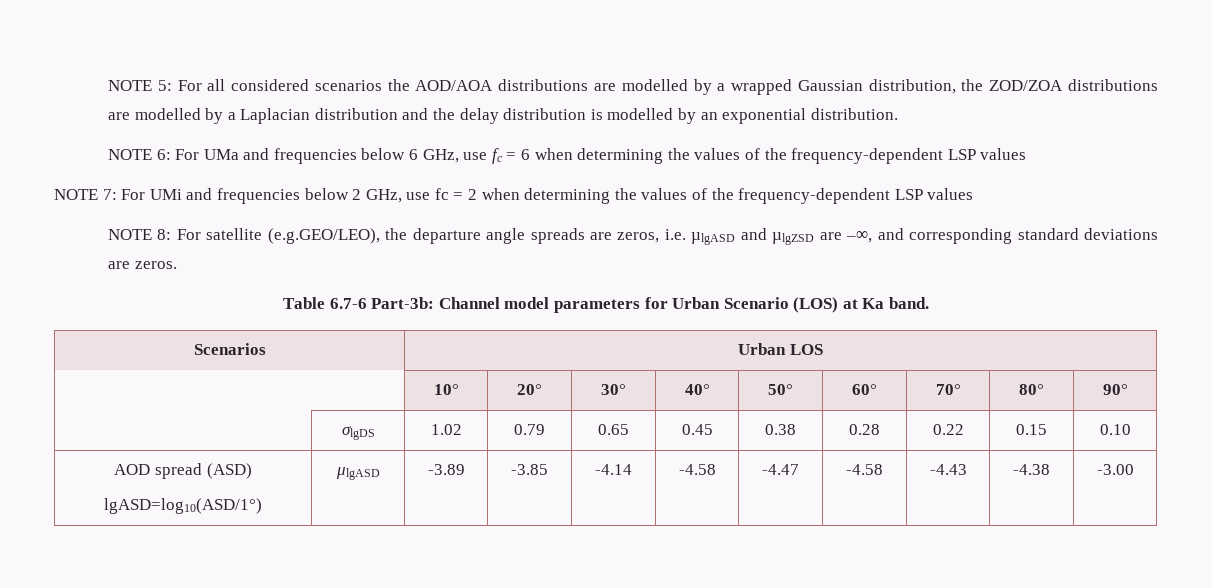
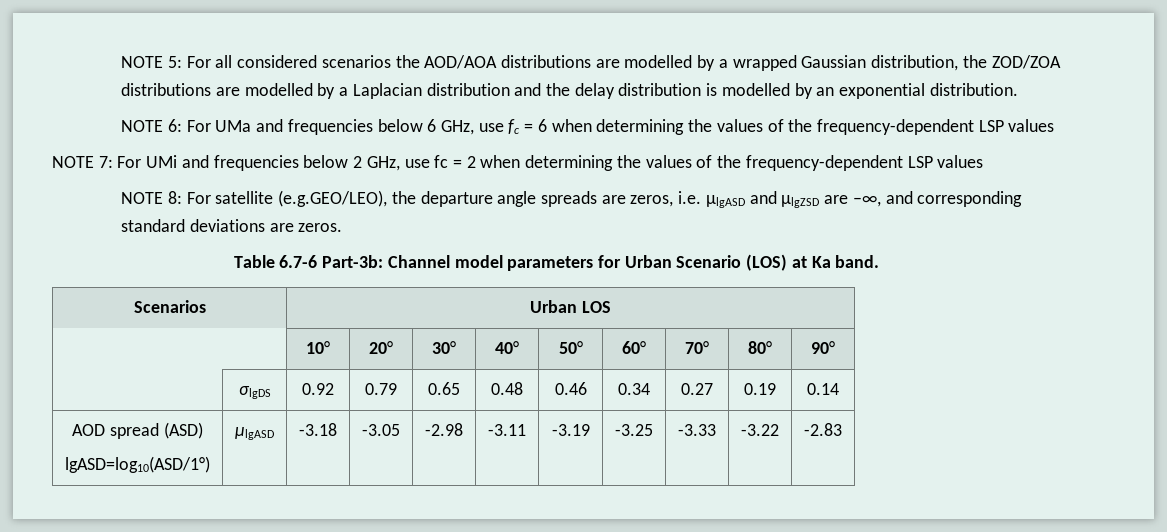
[430,424,462,435] 1.02 -> [302,383,334,395] 0.92
[681,424,713,435] [765,424,796,435] [849,424,880,435] [932,424,964,435] [1016,424,1047,435] [1099,424,1131,435] 0.45 | 0.38 | 0.28 | 0.22 | 0.15 | 0.10 -> [491,382,523,395] [554,382,587,395] [618,383,650,395] [681,383,713,395] [744,383,776,395] [807,383,839,395] 0.48 | 0.46 | 0.34 | 0.27 | 0.19 | 0.14
[427,464,465,475] [511,464,548,475] [595,464,632,475] [678,464,716,475] [762,464,799,475] [846,464,883,475] [929,464,967,475] [1013,464,1050,475] [1096,464,1134,475] -3.89 | -3.85 | -4.14 | -4.58 | -4.47 | -4.58 | -4.43 | -4.38 | -3.00 -> [299,423,337,436] [362,424,400,436] [425,423,463,436] [488,424,526,436] [551,424,590,436] [615,424,653,436] [678,424,716,436] [741,424,779,436] [804,423,842,436] -3.18 | -3.05 | -2.98 | -3.11 | -3.19 | -3.25 | -3.33 | -3.22 | -2.83

